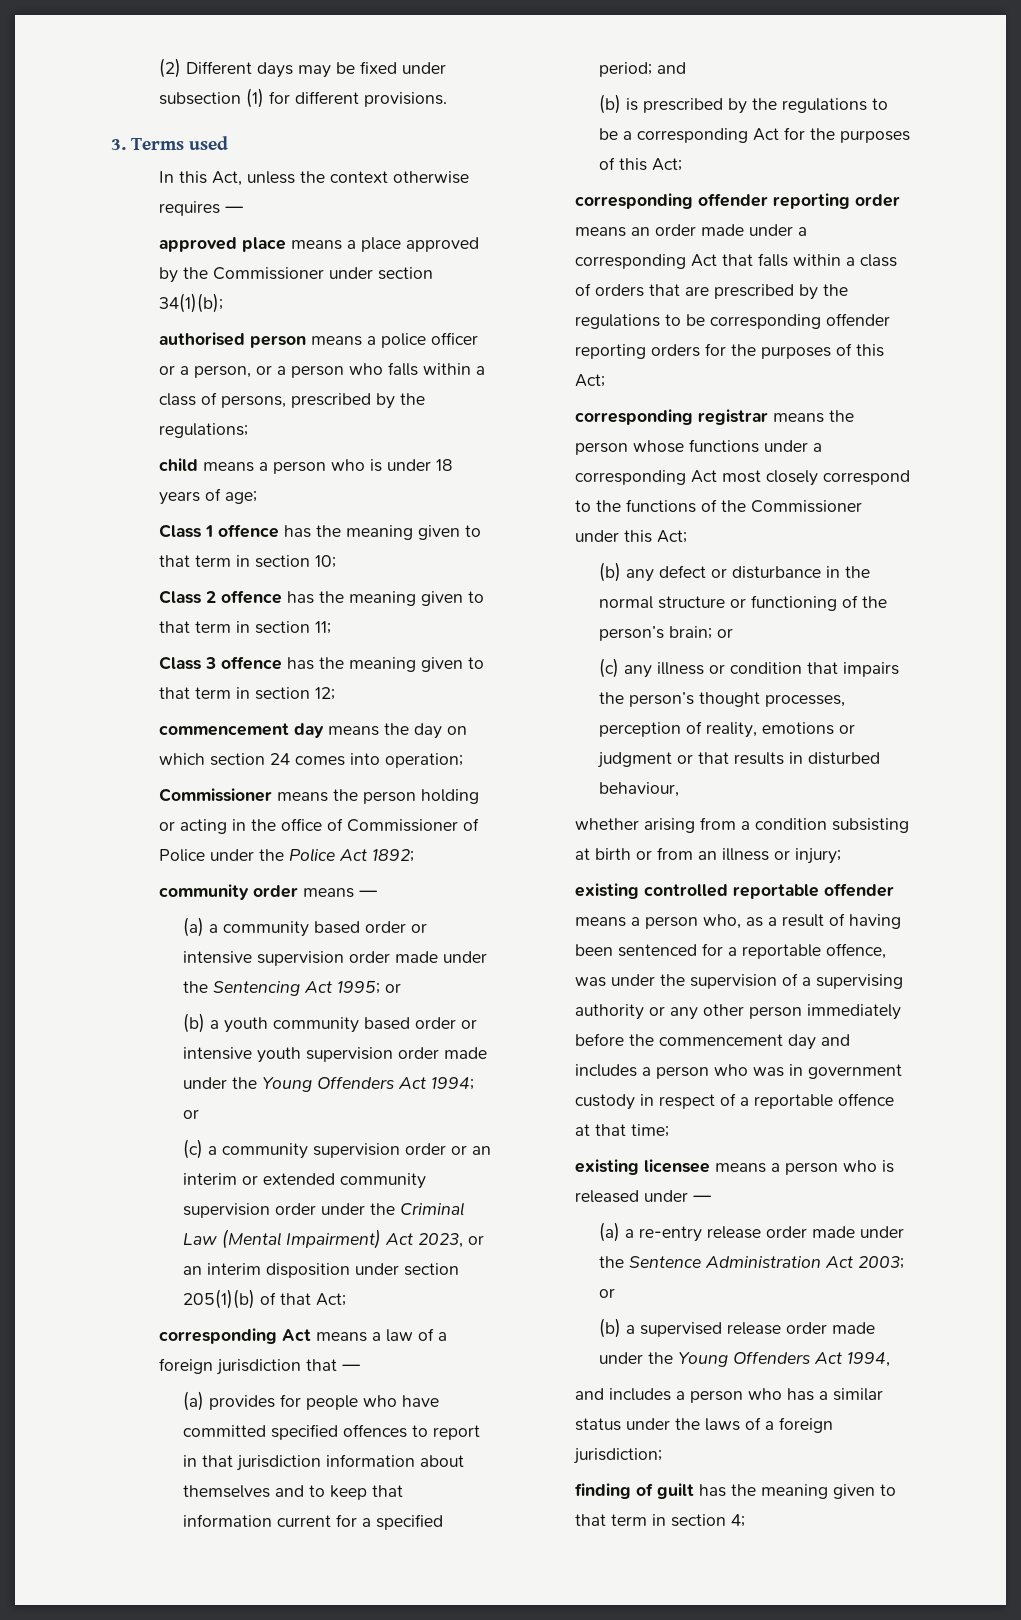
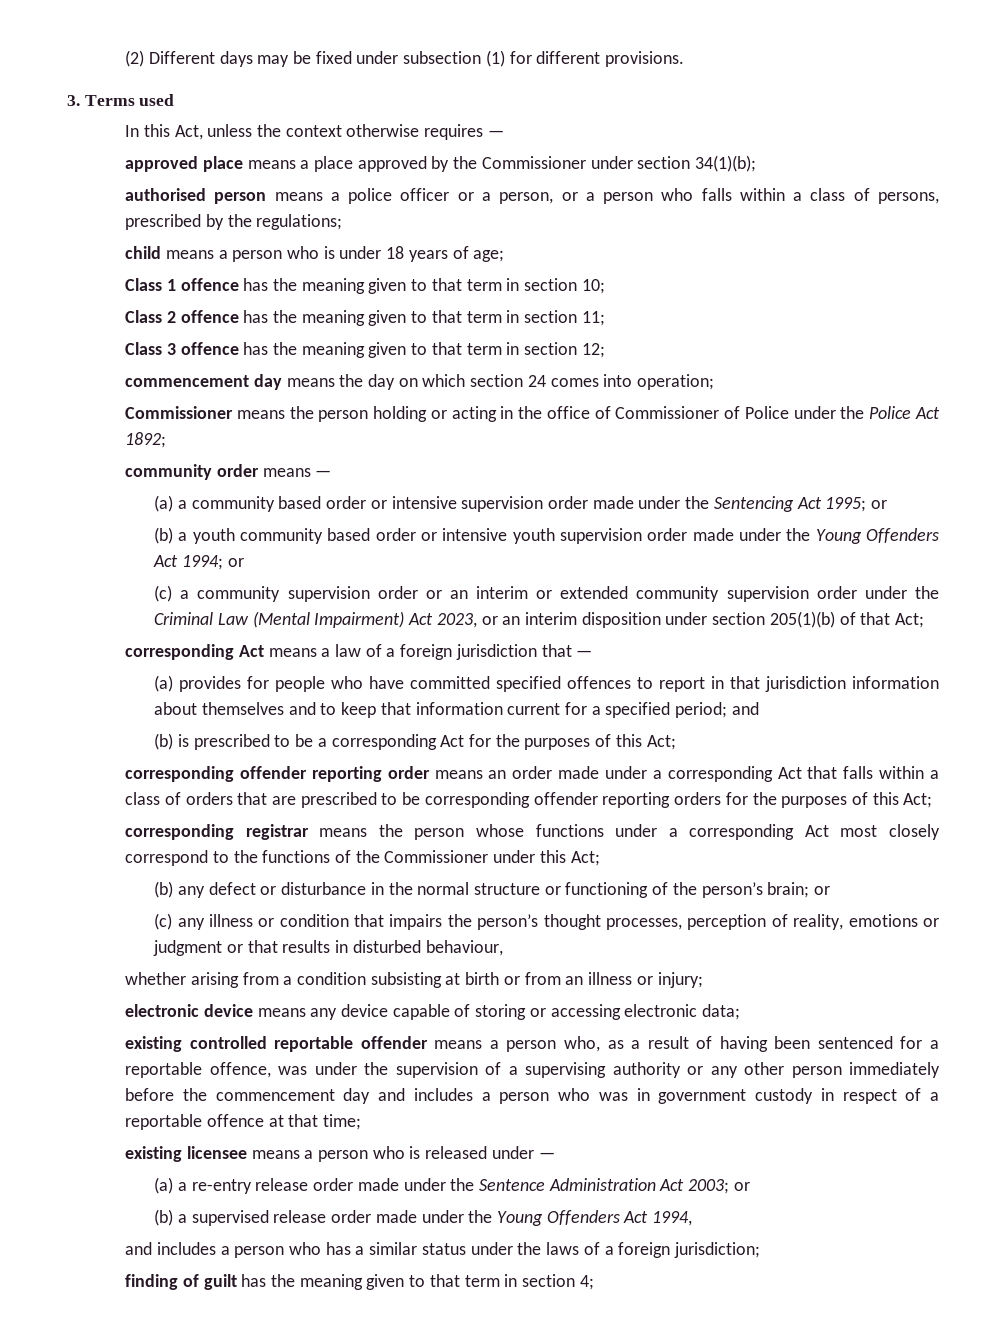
[727,98,867,114] by the regulations -> (270, 742) none
[798,284,848,300] [574,314,660,329] by the regulations -> (377, 800) none
(841, 856) none -> [125,1004,741,1020] // electronic device means any device capable of storing or accessing electronic data;

